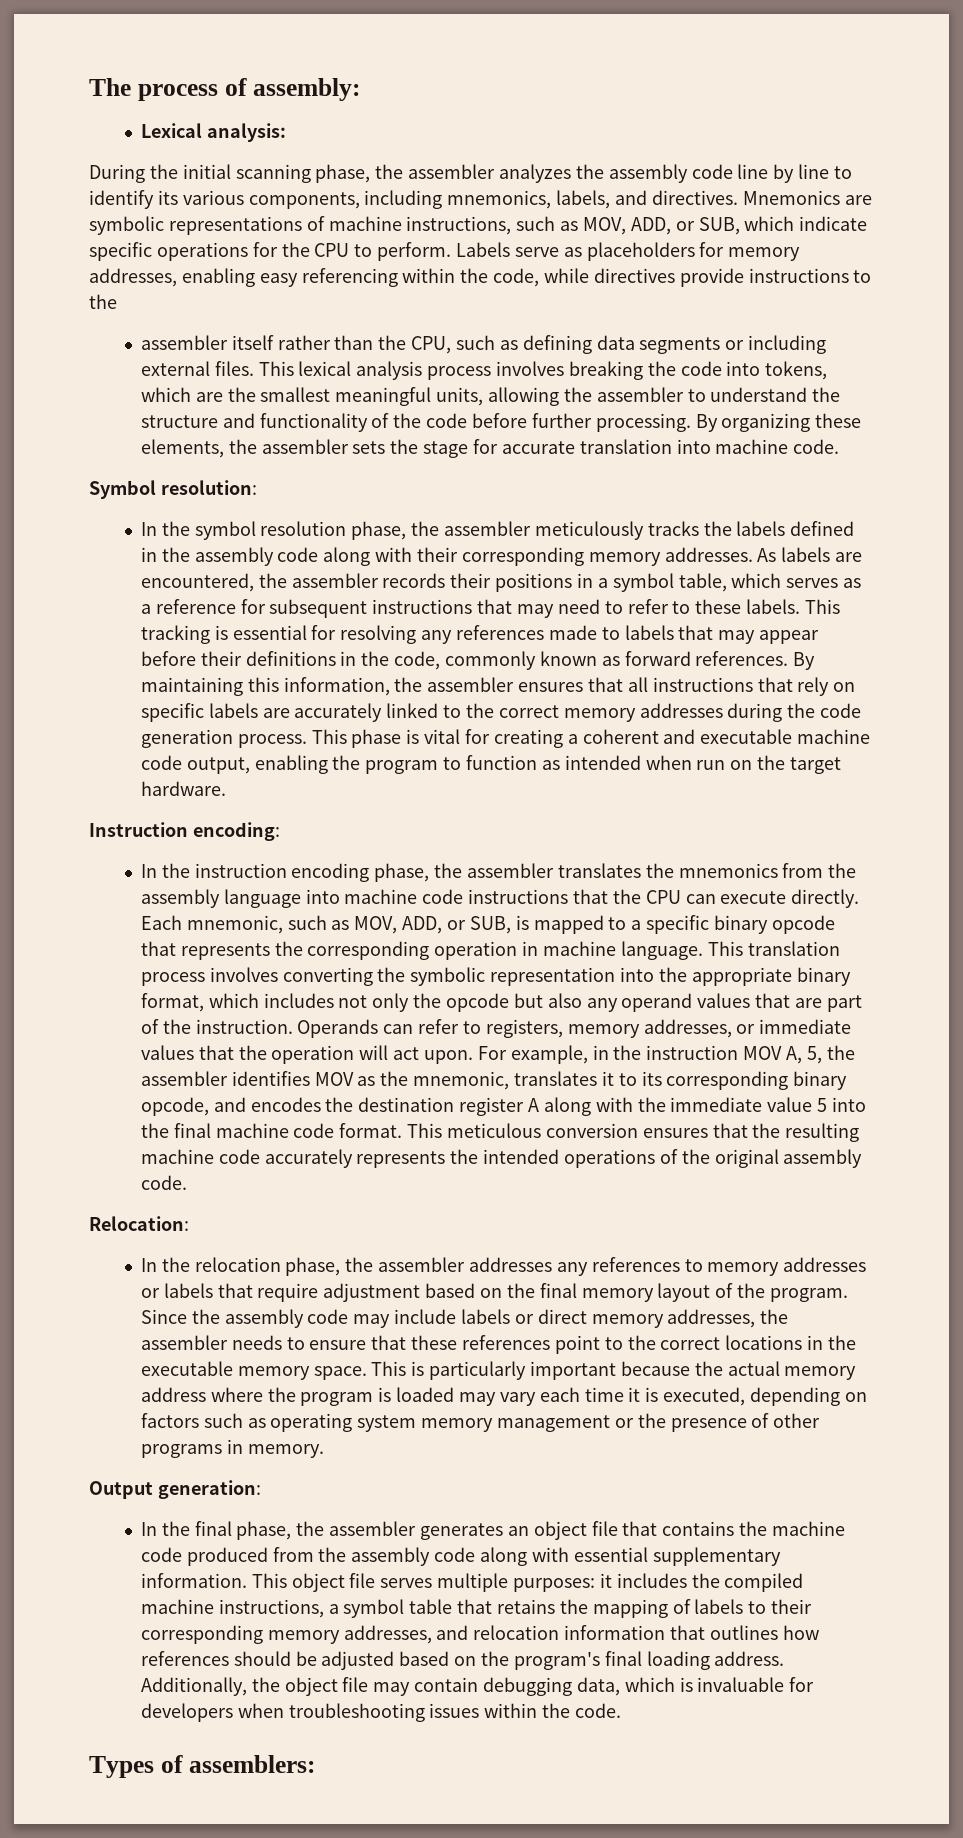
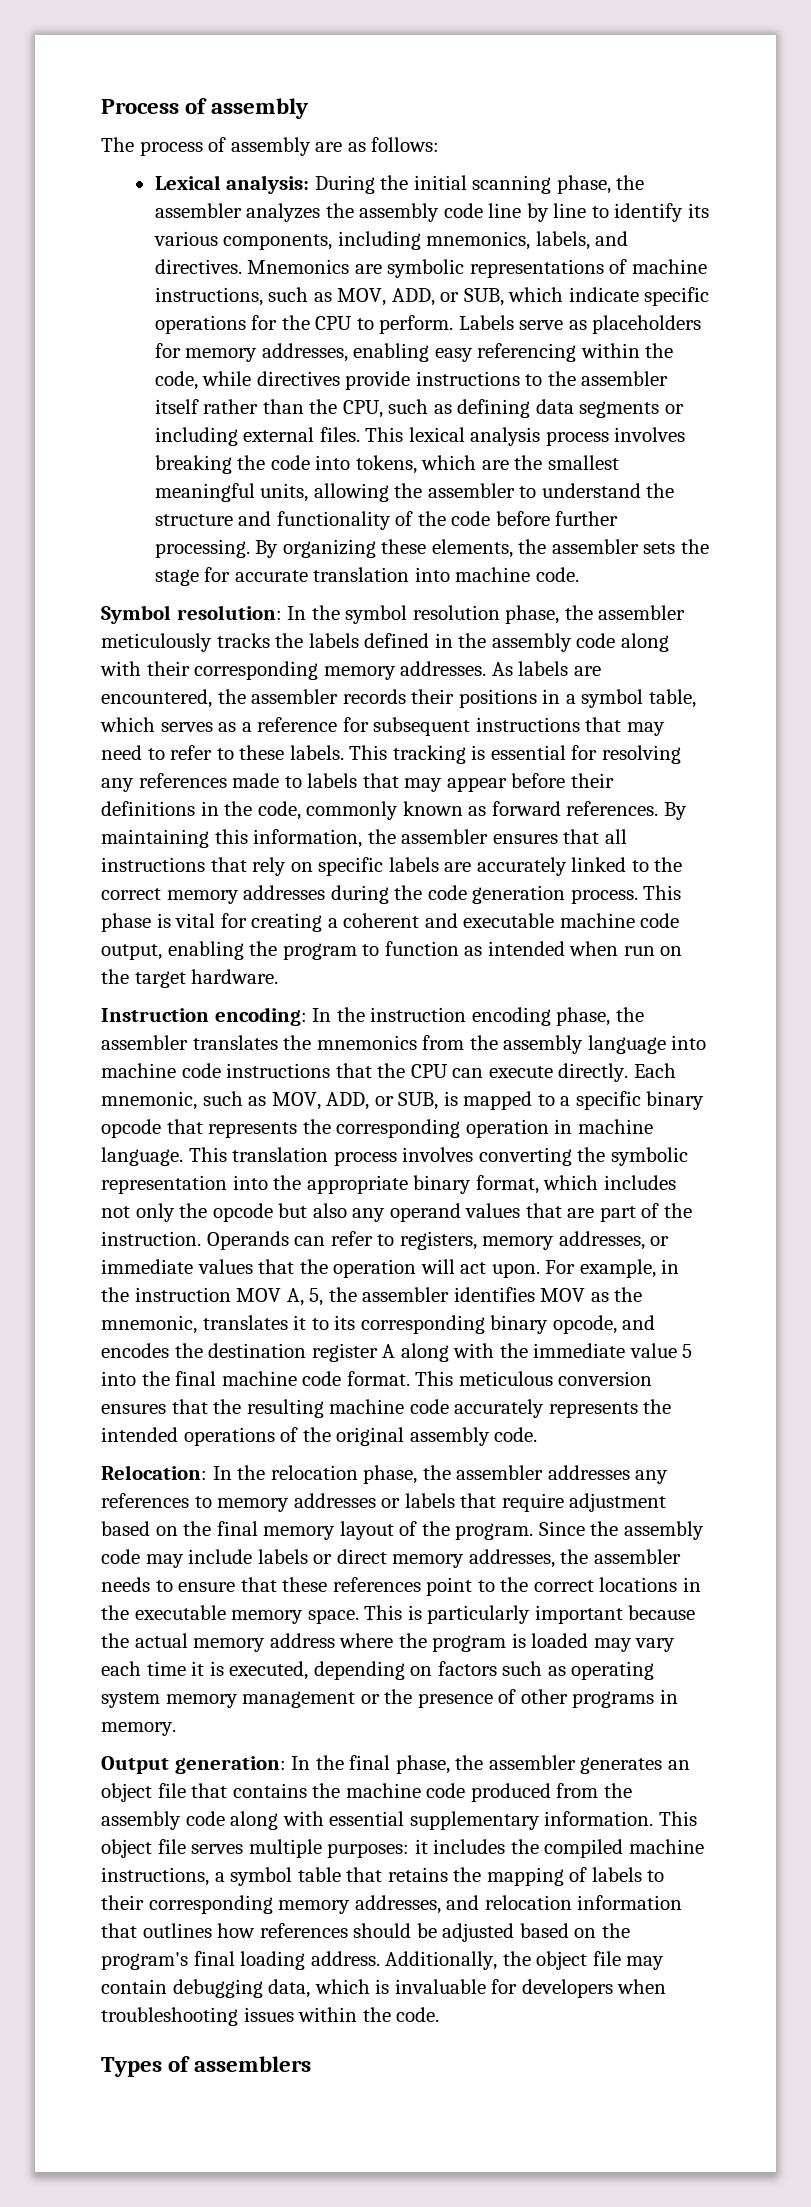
[89,78,360,101] The process of assembly: -> [101,98,309,119] [101,137,440,156] Process of assembly // The process of assembly are as follows:
(286, 132) // -> (310, 184) none
(117, 301) // -> (576, 378) none
(257, 487) // -> (282, 612) none
(280, 831) // -> (307, 1016) none
(189, 1223) // -> (207, 1472) none
(261, 1489) // -> (286, 1765) none
[188,1755,315,1773] assemblers: -> [194,2056,312,2072] assemblers

